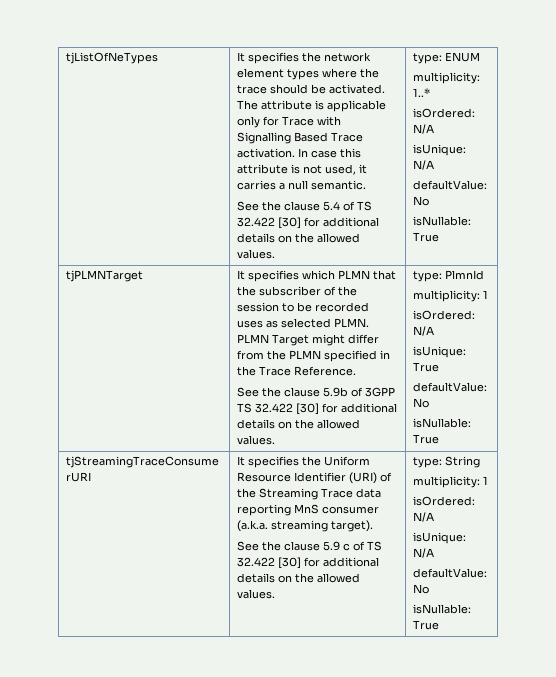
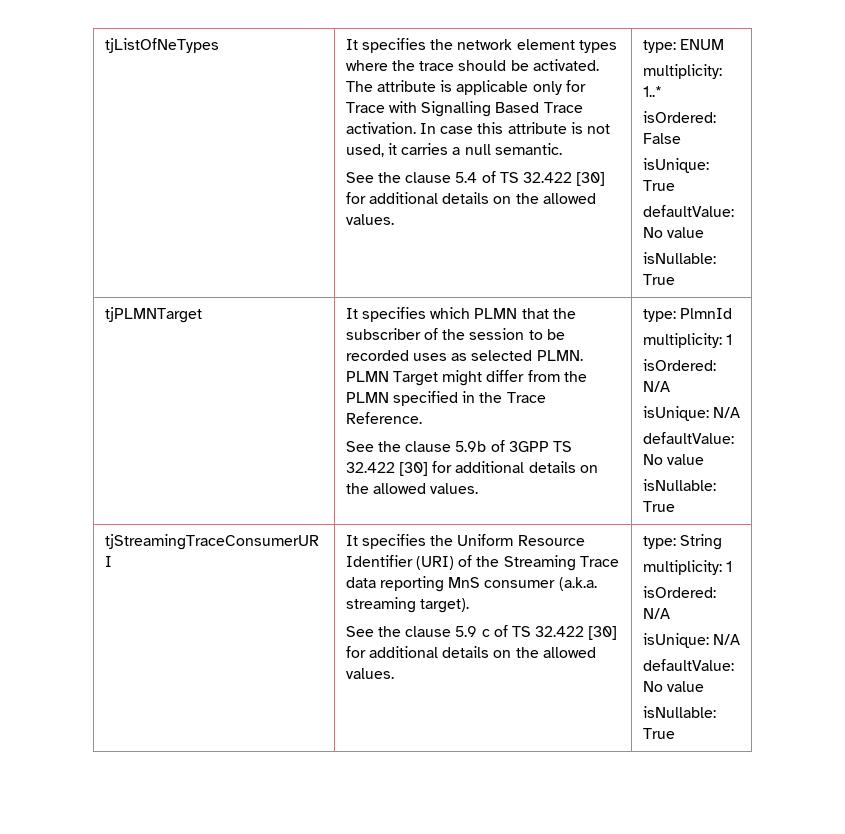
[413,124,435,134] [413,144,467,156] [413,160,435,170] [413,180,488,190] [413,196,430,206] N/A // isUnique: N/A // defaultValue: No -> [642,133,681,144] [642,158,709,173] [642,180,675,191] [642,205,734,217] [642,227,704,238] False // isUnique: True // defaultValue: No value
[413,362,440,372] [413,382,488,392] [413,398,430,408] True // defaultValue: No -> [712,407,740,418] [642,432,734,444] [642,454,704,465] N/A // defaultValue: No value
(430, 589) none -> [666,681,704,692] value

